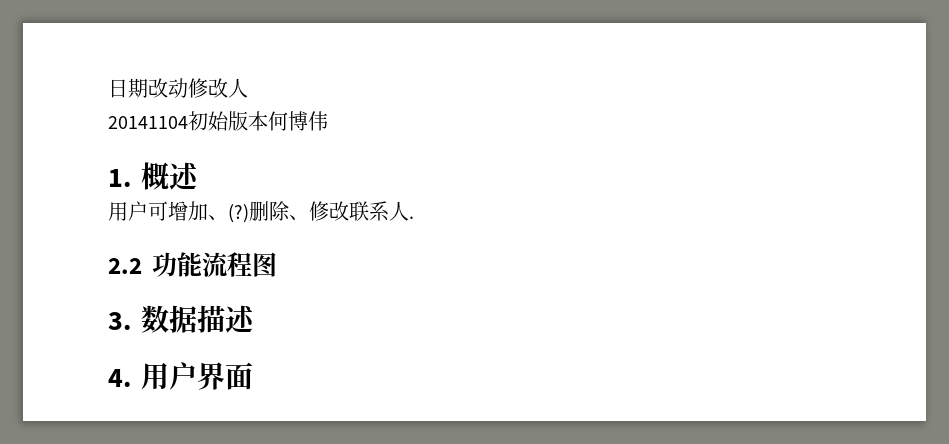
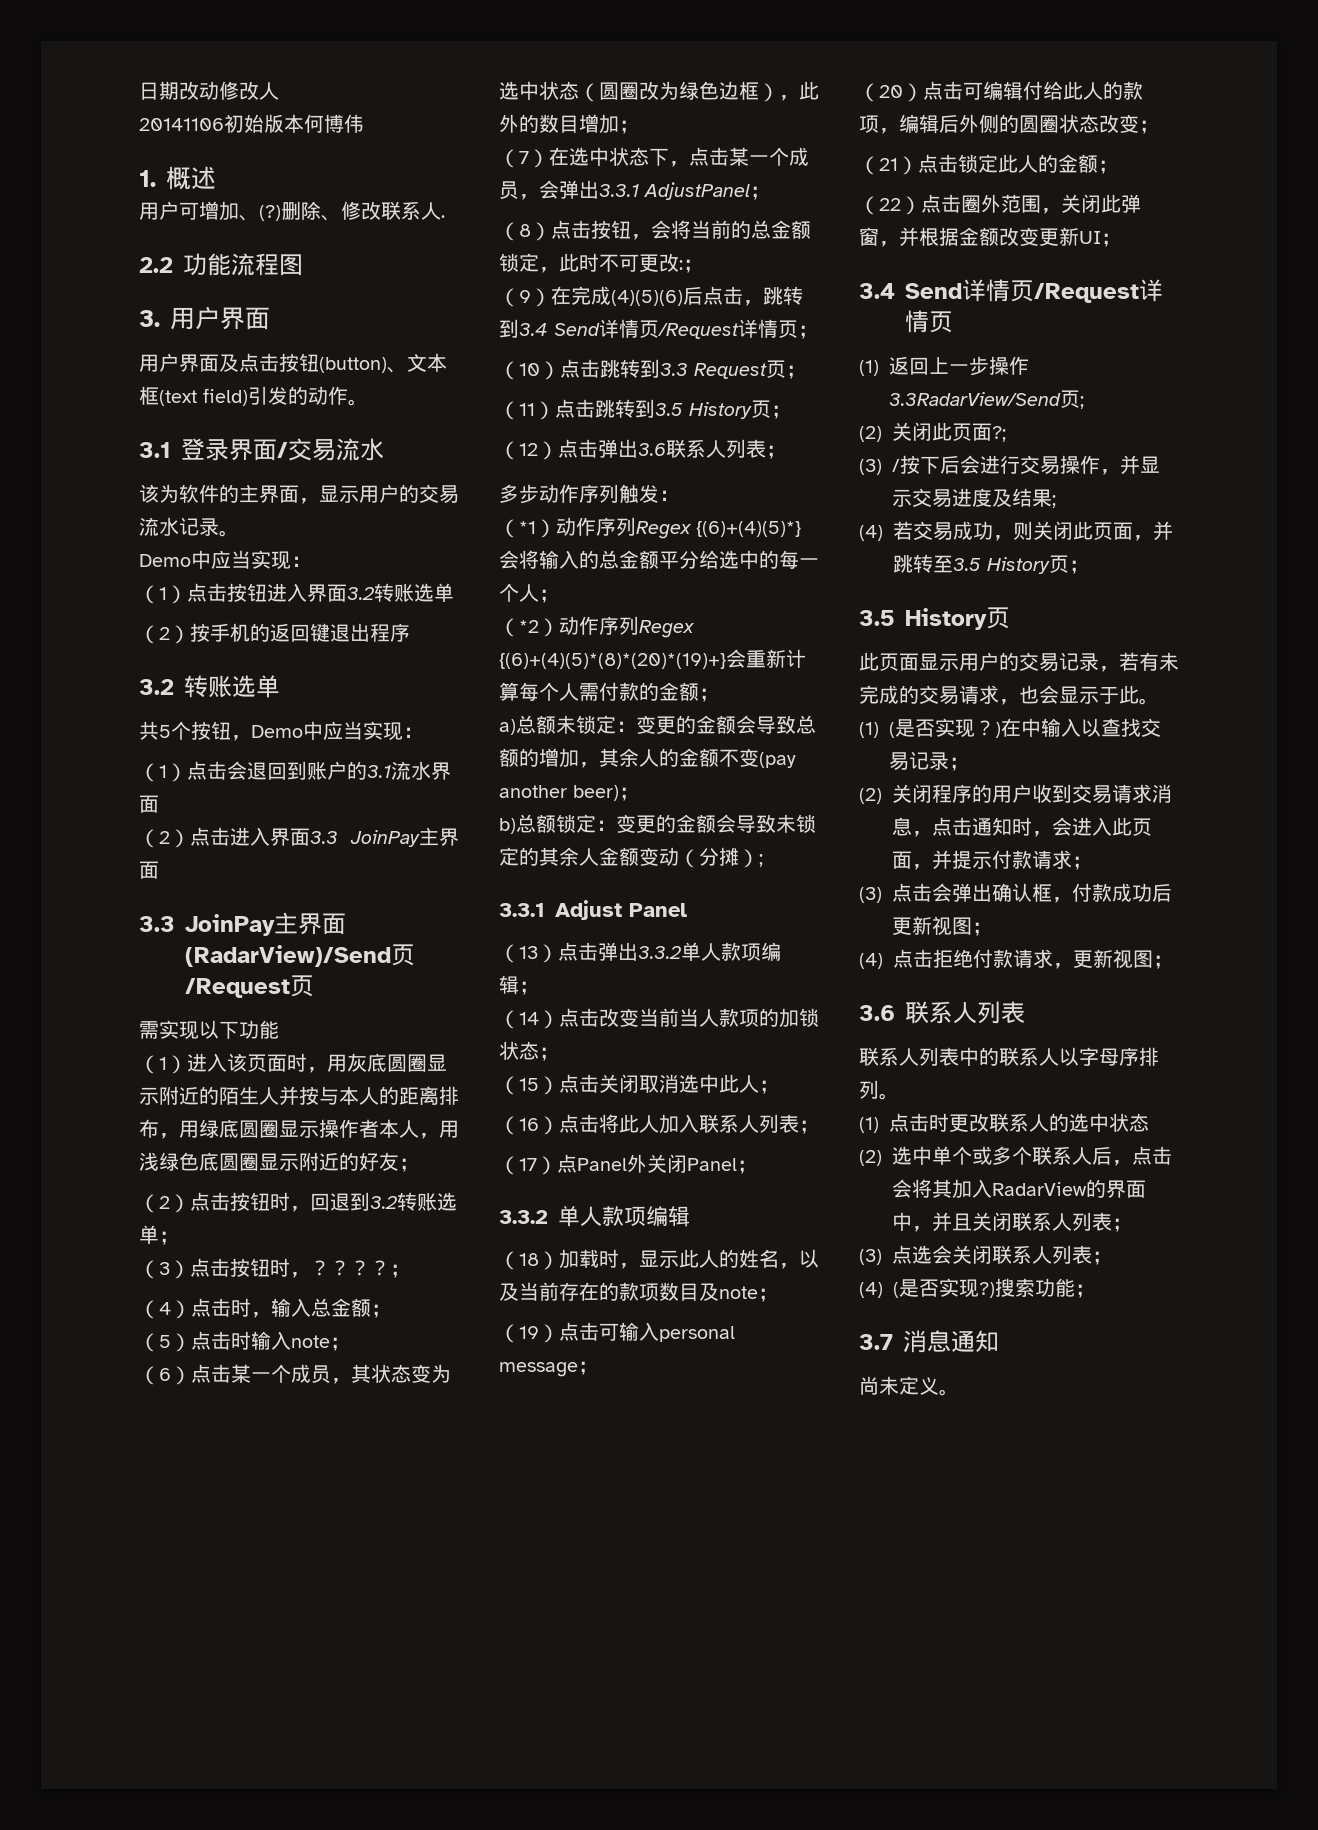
[108,116,188,129] 20141104 -> [139,118,224,131] 20141106
[141,305,255,333] [108,362,253,390] 数据描述 // 4.用户界面 -> [170,306,270,330] [139,353,447,373] [139,386,368,406] [139,438,384,461] [139,484,459,504] [139,517,239,537] [139,550,311,570] [139,583,454,604] [139,623,410,644] [139,675,280,698] [139,721,423,741] [139,761,451,782] [139,795,159,813] [139,827,459,848] [139,861,159,879] [139,912,346,936] [185,944,415,967] [185,975,314,998] [139,1020,279,1040] [139,1053,447,1074] [139,1086,459,1106] [139,1119,459,1139] [139,1152,419,1172] [139,1192,457,1213] [139,1225,179,1245] [139,1258,410,1279] [139,1298,391,1319] [139,1331,350,1352] [139,1364,451,1385] [499,81,819,102] [499,114,639,134] [499,147,809,168] [499,180,770,200] [499,220,811,241] [499,253,703,273] [499,286,803,307] [499,319,818,339] [499,359,806,380] [499,399,791,420] [499,439,786,460] [499,484,679,504] [499,517,801,539] [499,550,819,569] [499,583,559,603] [499,616,695,638] [499,649,806,669] [499,682,719,702] [499,715,816,735] [499,748,796,768] [499,785,639,801] [499,814,816,834] [499,847,763,868] [499,900,687,920] [499,942,781,963] [499,975,539,995] [499,1008,819,1029] [499,1041,559,1061] [499,1074,779,1095] [499,1114,819,1135] [499,1154,757,1175] [499,1206,690,1227] [499,1249,819,1270] [499,1282,778,1302] [499,1322,735,1343] [499,1361,598,1377] [859,81,1143,102] [859,114,1159,134] [859,154,1118,175] [859,194,1141,215] [859,227,1121,247] [859,279,1163,303] [905,310,953,333] [859,356,1029,376] [889,390,1084,409] [859,422,1006,442] [859,455,1160,475] [892,488,1056,508] [859,521,1173,541] [893,554,1089,574] [859,607,1010,630] [859,652,1179,672] [859,685,1159,705] [859,718,1161,738] [889,751,969,771] [859,784,1172,804] [892,817,1152,837] [892,850,1092,870] [859,883,1172,903] [892,916,992,936] [859,949,1173,969] [859,1001,1025,1024] [859,1047,1159,1066] [859,1080,899,1100] [859,1113,1149,1133] [859,1146,1172,1166] [892,1179,1146,1199] [892,1212,1132,1232] [859,1245,1112,1265] [859,1278,1095,1298] [859,1330,999,1353] [859,1376,959,1396] 用户界面 // 用户界面及点击按钮(button)、文本框(text field)引发的动作。 // 3.1登录界面/交易流水 // 该为软件的主界面，显示用户的交易流水记录。 // Demo中应当实现： // （1）点击按钮进入界面3.2转账选单 // （2）按手机的返回键退出程序 // 3.2转账选单 // 共5个按钮，Demo中应当实现： // （1）点击会退回到账户的3.1流水界面 // （2）点击进入界面3.3 JoinPay主界面 // 3.3 JoinPay主界面(RadarView)/Send页/Request页 // 需实现以下功能 // （1）进入该页面时，用灰底圆圈显示附近的陌生人并按与本人的距离排布，用绿底圆圈显示操作者本人，用浅绿色底圆圈显示附近的好友； // （2）点击按钮时，回退到3.2转账选单； // （3）点击按钮时，？？？？； // （4）点击时，输入总金额； // （5）点击时输入note； // （6）点击某一个成员，其状态变为选中状态（圆圈改为绿色边框），此外的数目增加； // （7）在选中状态下，点击某一个成员，会弹出3.3.1 AdjustPanel； // （8）点击按钮，会将当前的总金额锁定，此时不可更改:； // （9）在完成(4)(5)(6)后点击，跳转到3.4 Send详情页/Request详情页； // （10）点击跳转到3.3 Request页； // （11）点击跳转到3.5 History页； // （12）点击弹出3.6联系人列表； // 多步动作序列触发： // （*1）动作序列Regex {(6)+(4)(5)*}会将输入的总金额平分给选中的每一个人； // （*2）动作序列Regex {(6)+(4)(5)*(8)*(20)*(19)+}会重新计算每个人需付款的金额； // a)总额未锁定：变更的金额会导致总额的增加，其余人的金额不变(pay another beer)； // b)总额锁定：变更的金额会导致未锁定的其余人金额变动（分摊）; // 3.3.1 Adjust Panel // （13）点击弹出3.3.2单人款项编辑； // （14）点击改变当前当人款项的加锁状态； // （15）点击关闭取消选中此人； // （16）点击将此人加入联系人列表； // （17）点Panel外关闭Panel； // 3.3.2单人款项编辑 // （18）加载时，显示此人的姓名，以及当前存在的款项数目及note； // （19）点击可输入personal message； // （20）点击可编辑付给此人的款项，编辑后外侧的圆圈状态改变； // （21）点击锁定此人的金额； // （22）点击圈外范围，关闭此弹窗，并根据金额改变更新UI； // 3.4 Send详情页/Request详情页 // (1)返回上一步操作3.3RadarView/Send页; // (2)关闭此页面?; // (3) /按下后会进行交易操作，并显示交易进度及结果; // (4)若交易成功，则关闭此页面，并跳转至3.5 History页； // 3.5 History页 // 此页面显示用户的交易记录，若有未完成的交易请求，也会显示于此。 // (1) (是否实现？)在中输入以查找交易记录； // (2)关闭程序的用户收到交易请求消息，点击通知时，会进入此页面，并提示付款请求； // (3)点击会弹出确认框，付款成功后更新视图； // (4)点击拒绝付款请求，更新视图； // 3.6联系人列表 // 联系人列表中的联系人以字母序排列。 // (1)点击时更改联系人的选中状态 // (2)选中单个或多个联系人后，点击会将其加入RadarView的界面中，并且关闭联系人列表； // (3)点选会关闭联系人列表； // (4) (是否实现?)搜索功能； // 3.7消息通知 // 尚未定义。

